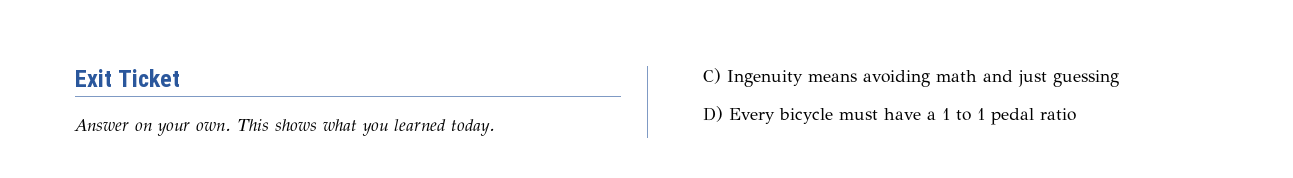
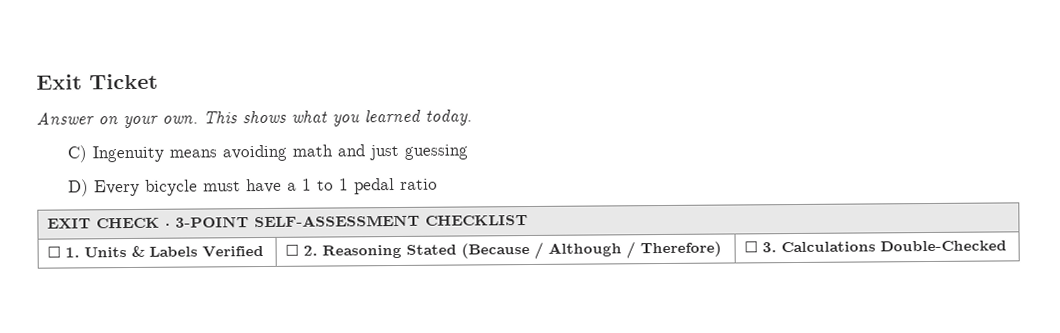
(1077, 114) none -> [47,214,529,229] [47,245,265,258] [285,241,723,259] [744,240,1008,253] // EXIT CHECK · 3-POINT SELF-ASSESSMENT CHECKLIST // ☐ 1. Units & Labels Verified | ☐ 2. Reasoning Stated (Because / Although / Therefore) | ☐ 3. Calculations Double-Checked

